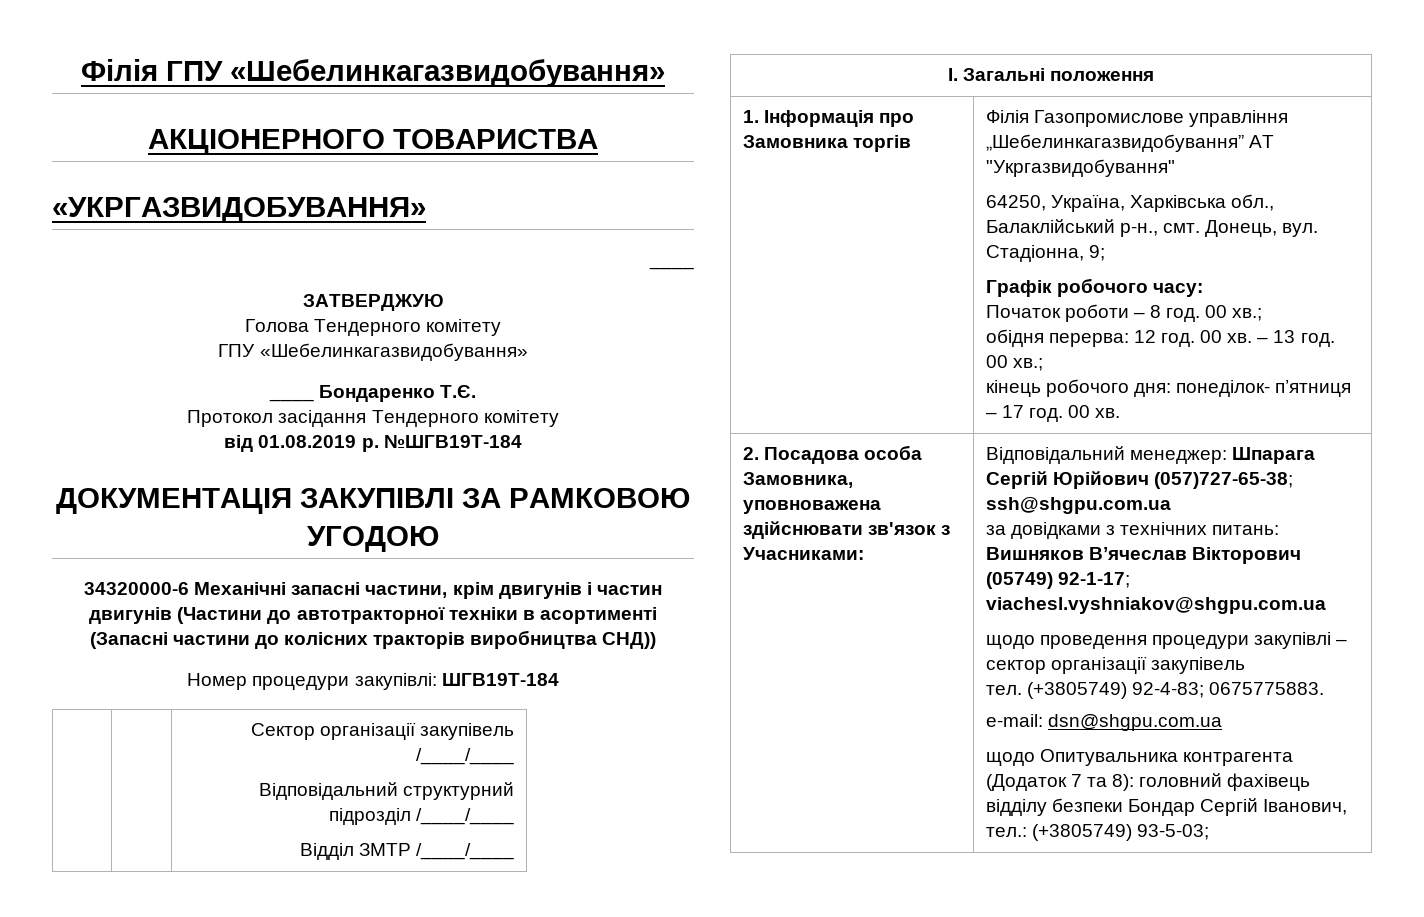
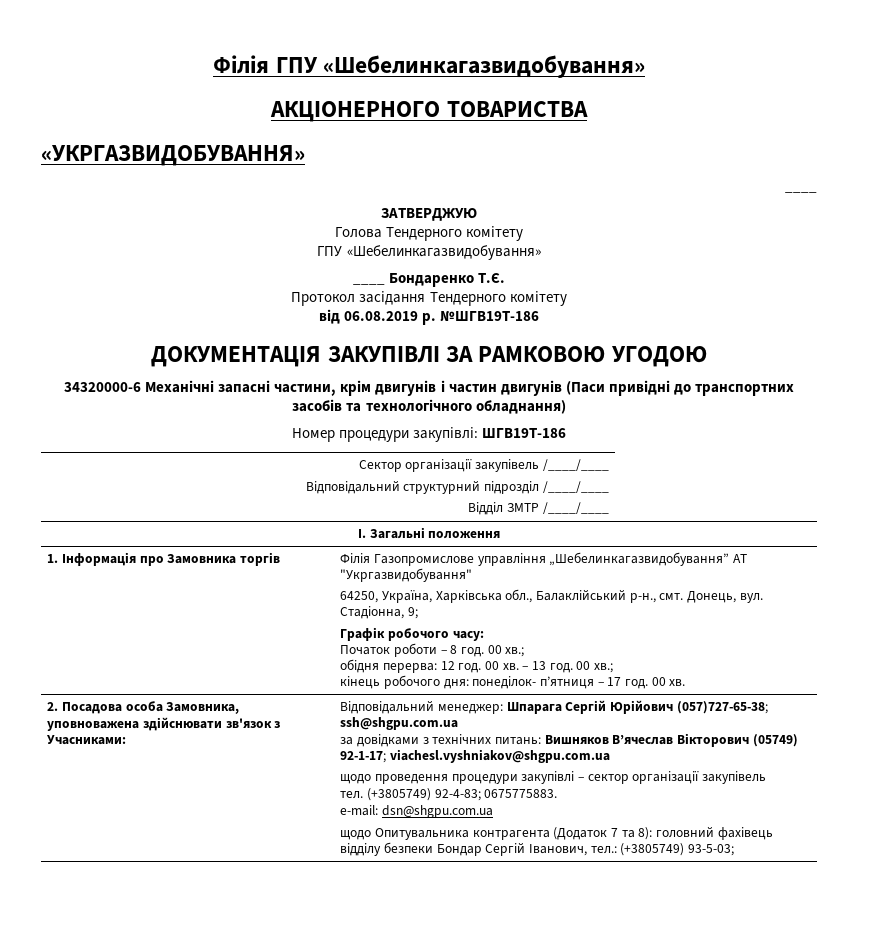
[258,435,522,452] 01.08.2019 р. №ШГВ19Т-184 -> [343,311,540,325] 06.08.2019 р. №ШГВ19Т-186
[177,607,657,624] [89,630,657,649] (Частини до автотракторної техніки в асортименті (Запасні частини до колісних тракторів виробництва СНД)) -> [565,380,794,396] [292,399,566,414] (Паси привідні до транспортних засобів та технологічного обладнання)
[441,673,559,686] ШГВ19Т-184 -> [482,428,567,438] ШГВ19Т-186

